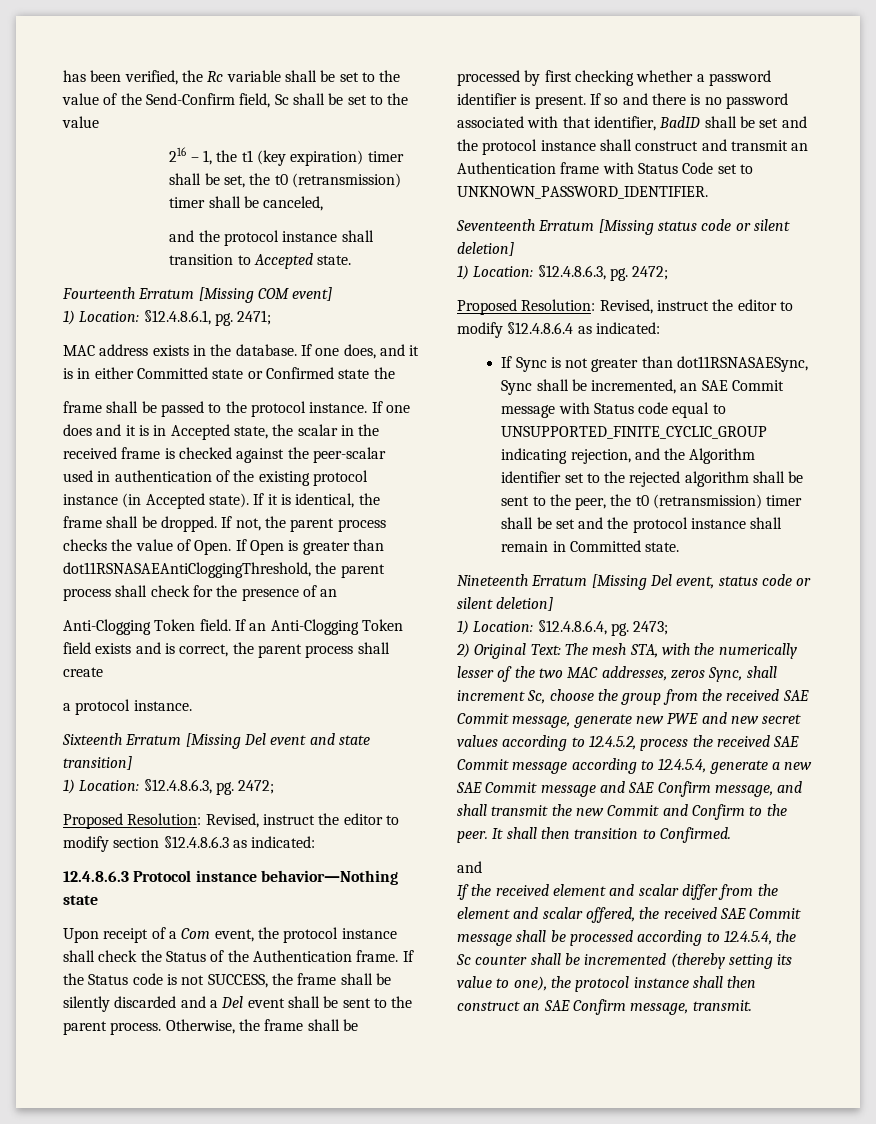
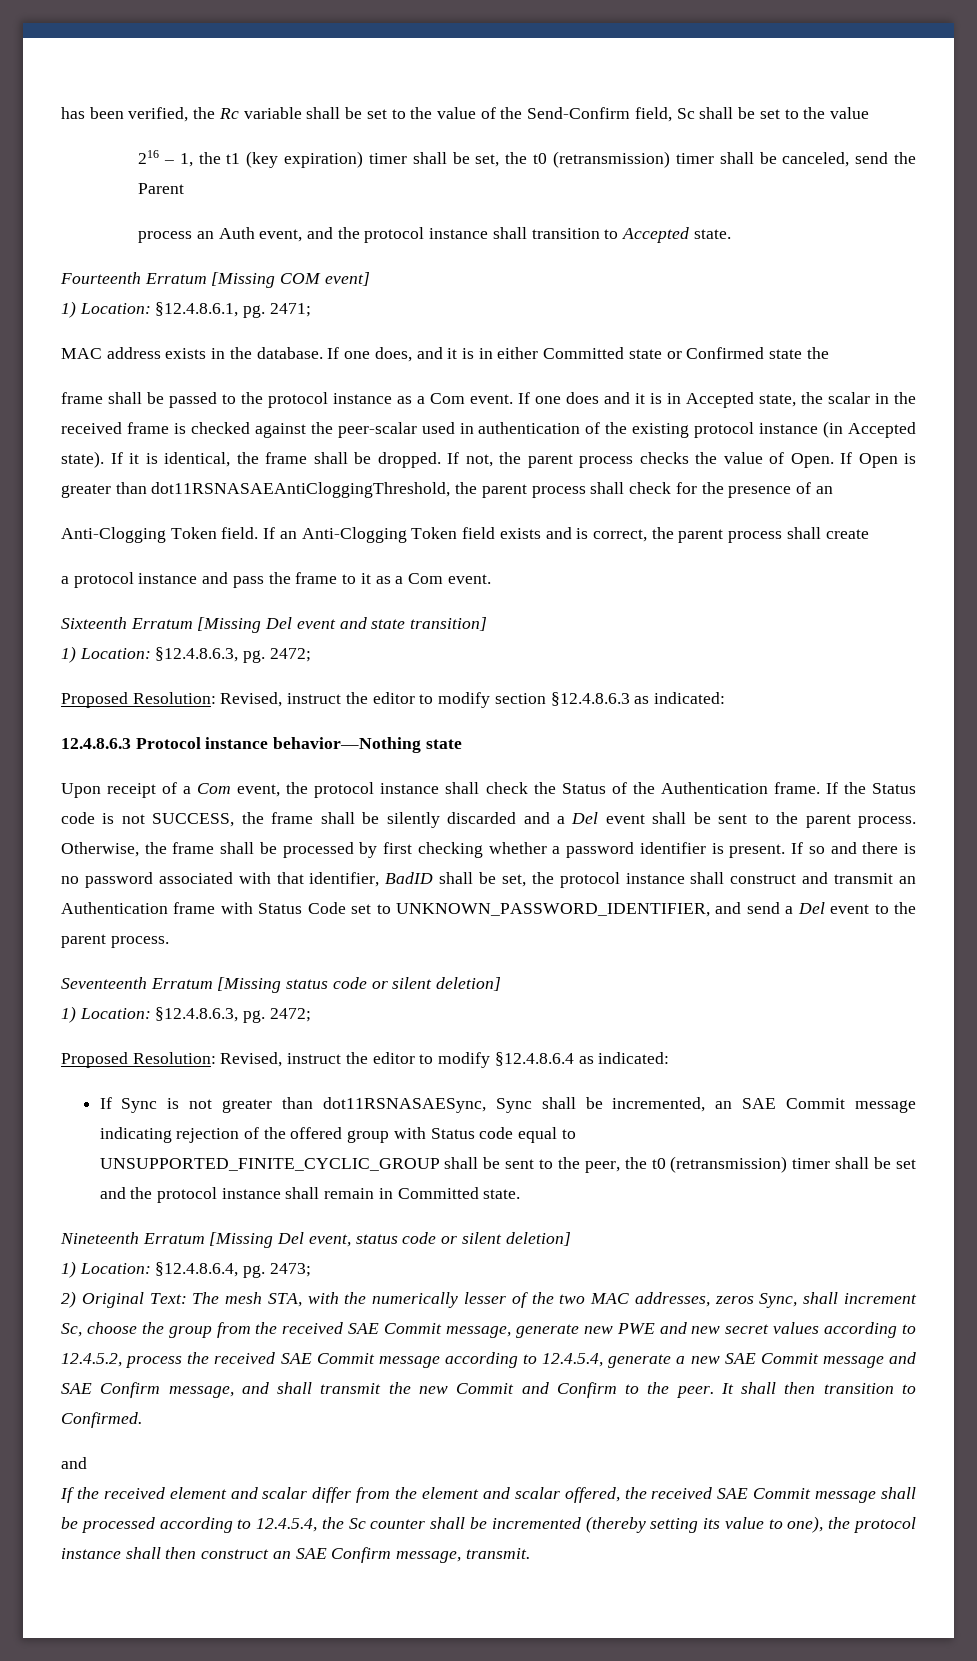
(324, 203) // -> [855,152,916,164] [138,183,185,194] [138,227,303,243] send the Parent // process an Auth event,
[309,402,368,413] instance. -> [333,393,513,404] instance as a Com event.
[133,700,192,711] instance. -> [138,572,491,588] instance and pass the frame to it as a Com event.
[759,116,807,128] set and -> [501,874,526,887] set,
[457,186,708,199] UNKNOWN_PASSWORD_IDENTIFIER. -> [396,902,917,917] [61,934,169,948] UNKNOWN_PASSWORD_IDENTIFIER, and send a Del event to the parent process.
(556, 411) none -> [99,1127,390,1143] indicating rejection of the offered group
[501,448,756,464] [501,471,749,487] indicating rejection, and the Algorithm identifier set to the rejected algorithm -> (440, 1164) none

